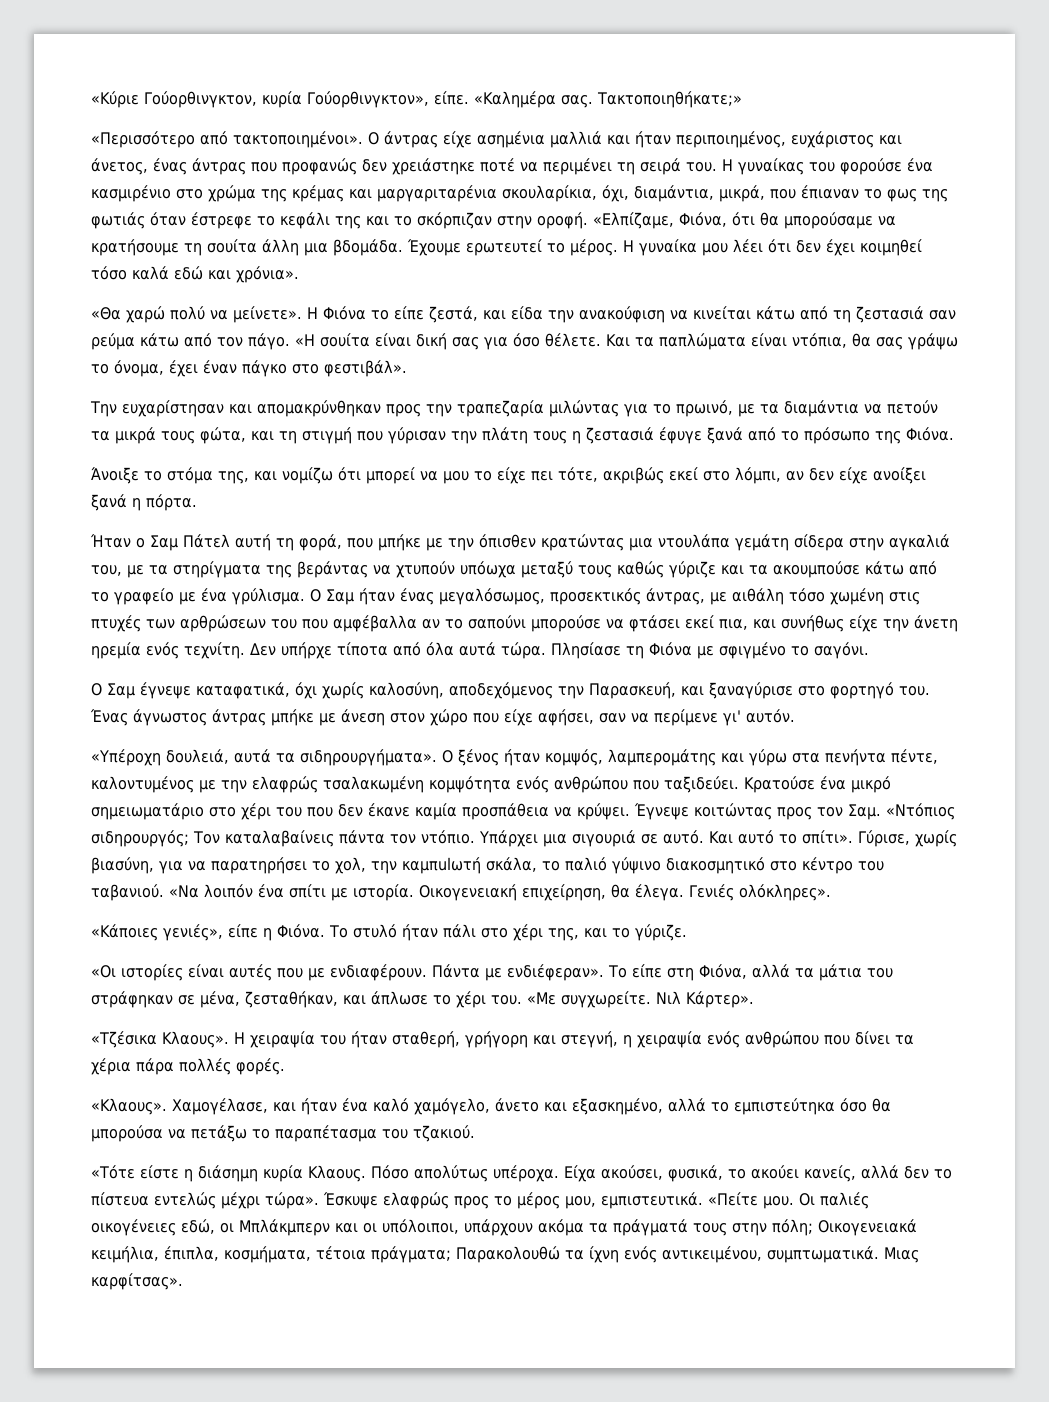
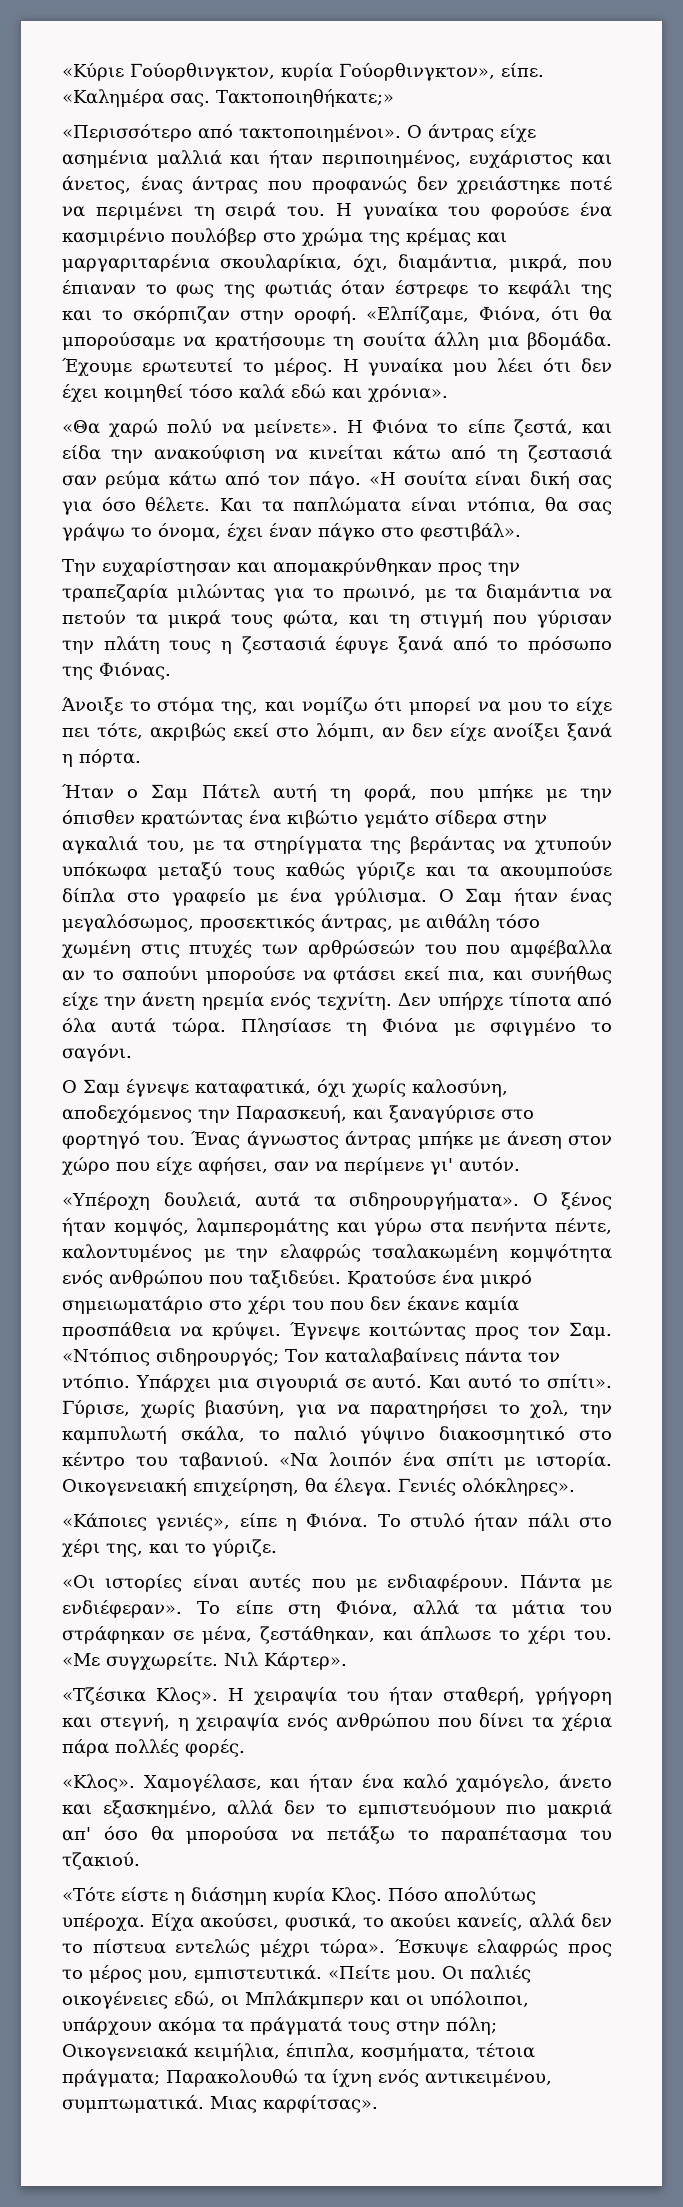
[738,158,804,175] γυναίκας -> [362,202,438,220] γυναίκα
(171, 193) none -> [171,228,257,246] πουλόβερ
[906,427,954,441] Φιόνα. -> [99,662,171,680] Φιόνας.
[629,534,789,551] μια ντουλάπα γεμάτη -> [249,810,429,828] ένα κιβώτιο γεμάτο
[460,561,516,578] υπόωχα -> [62,862,147,880] υπόκωφα
[865,561,937,575] [91,592,109,602] κάτω από το -> [62,888,160,903] δίπλα στο
[180,615,266,632] αρθρώσεων -> [307,940,415,958] αρθρώσεών
[402,857,481,874] καμπulωτή -> [62,1426,167,1444] καμπυλωτή
[245,991,338,1008] ζεσταθήκαν, -> [259,1626,375,1644] ζεστάθηκαν,
[162,1031,229,1048] Κλαους». -> [156,1687,218,1705] Κλος».
[91,1098,167,1115] «Κλαους». -> [62,1774,135,1792] «Κλος».
[711,1098,835,1115] το εμπιστεύτηκα -> [284,1800,612,1818] [62,1827,91,1841] δεν το εμπιστευόμουν πιο μακριά απ'
[308,1165,366,1182] Κλαους. -> [331,1887,382,1905] Κλος.

